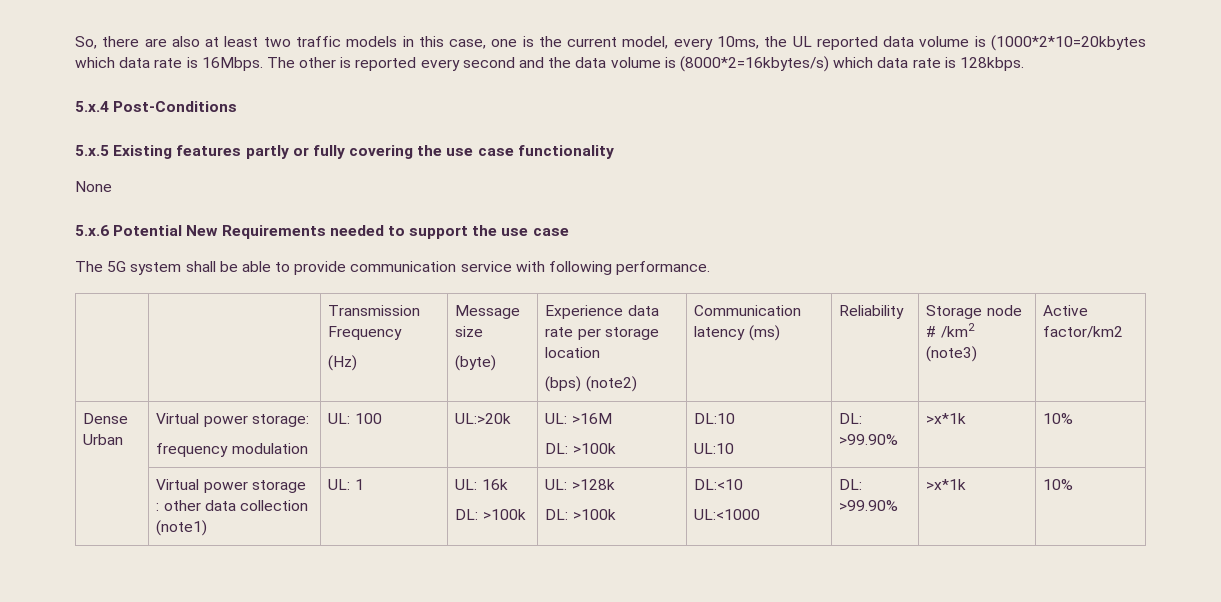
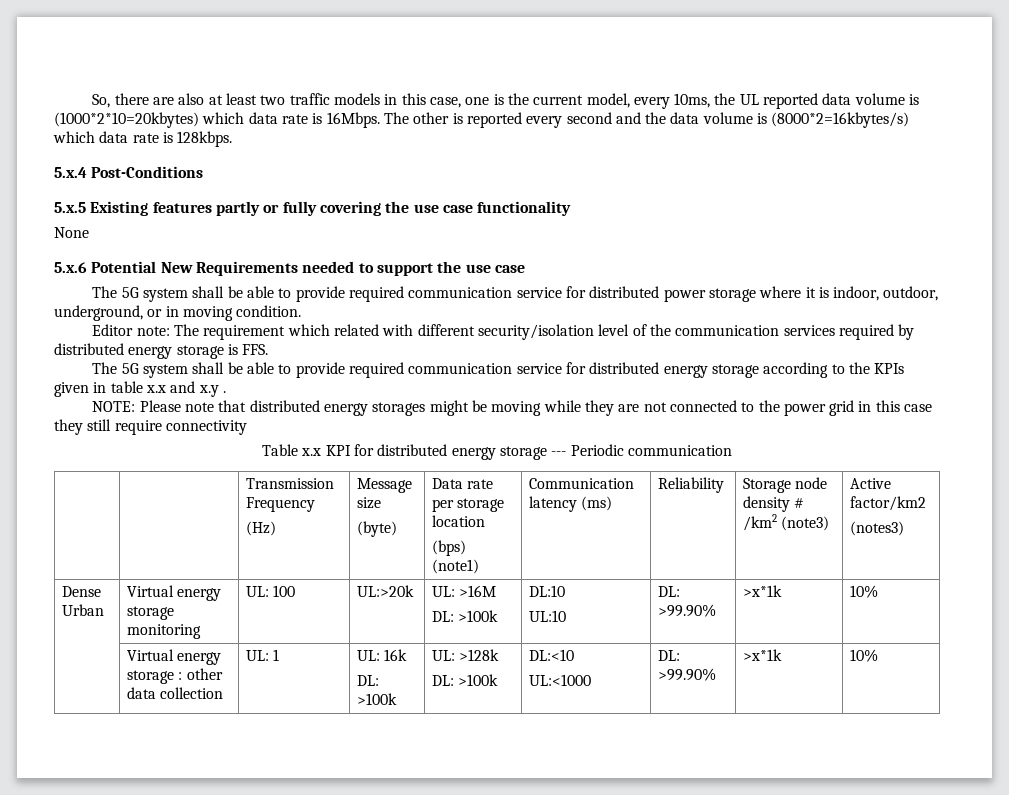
[990,35,1146,51] (1000*2*10=20kbytes -> [54,112,199,128] (1000*2*10=20kbytes)
[350,261,711,275] communication service with following performance. -> [348,286,939,302] [54,305,302,321] [92,324,915,340] [54,343,269,359] [92,362,905,378] [54,381,226,397] [92,400,933,416] [54,419,247,435] [262,444,732,460] required communication service for distributed power storage where it is indoor, outdoor, underground, or in moving condition. // Editor note: The requirement which related with different security/isolation level of the communication services required by distributed energy storage is FFS. // The 5G system shall be able to provide required communication service for distributed energy storage according to the KPIs given in table x.x and x.y . // NOTE: Please note that distributed energy storages might be moving while they are not connected to the power grid in this case they still require connectivity // Table x.x KPI for distributed energy storage --- Periodic communication
[545,305,659,319] Experience data -> [431,478,463,489] Data
[585,376,637,392] (note2) -> [431,559,479,574] (note1)
(1022, 310) none -> [742,496,790,512] density
(1124, 332) none -> [849,521,904,536] // (notes3)
[203,414,309,427] [156,443,308,457] power storage: // frequency modulation -> [177,588,222,601] [126,606,174,620] [126,624,201,639] energy storage monitoring
[203,481,248,493] power -> [177,652,222,665] energy
[156,520,208,536] (note1) -> (224, 693) none

